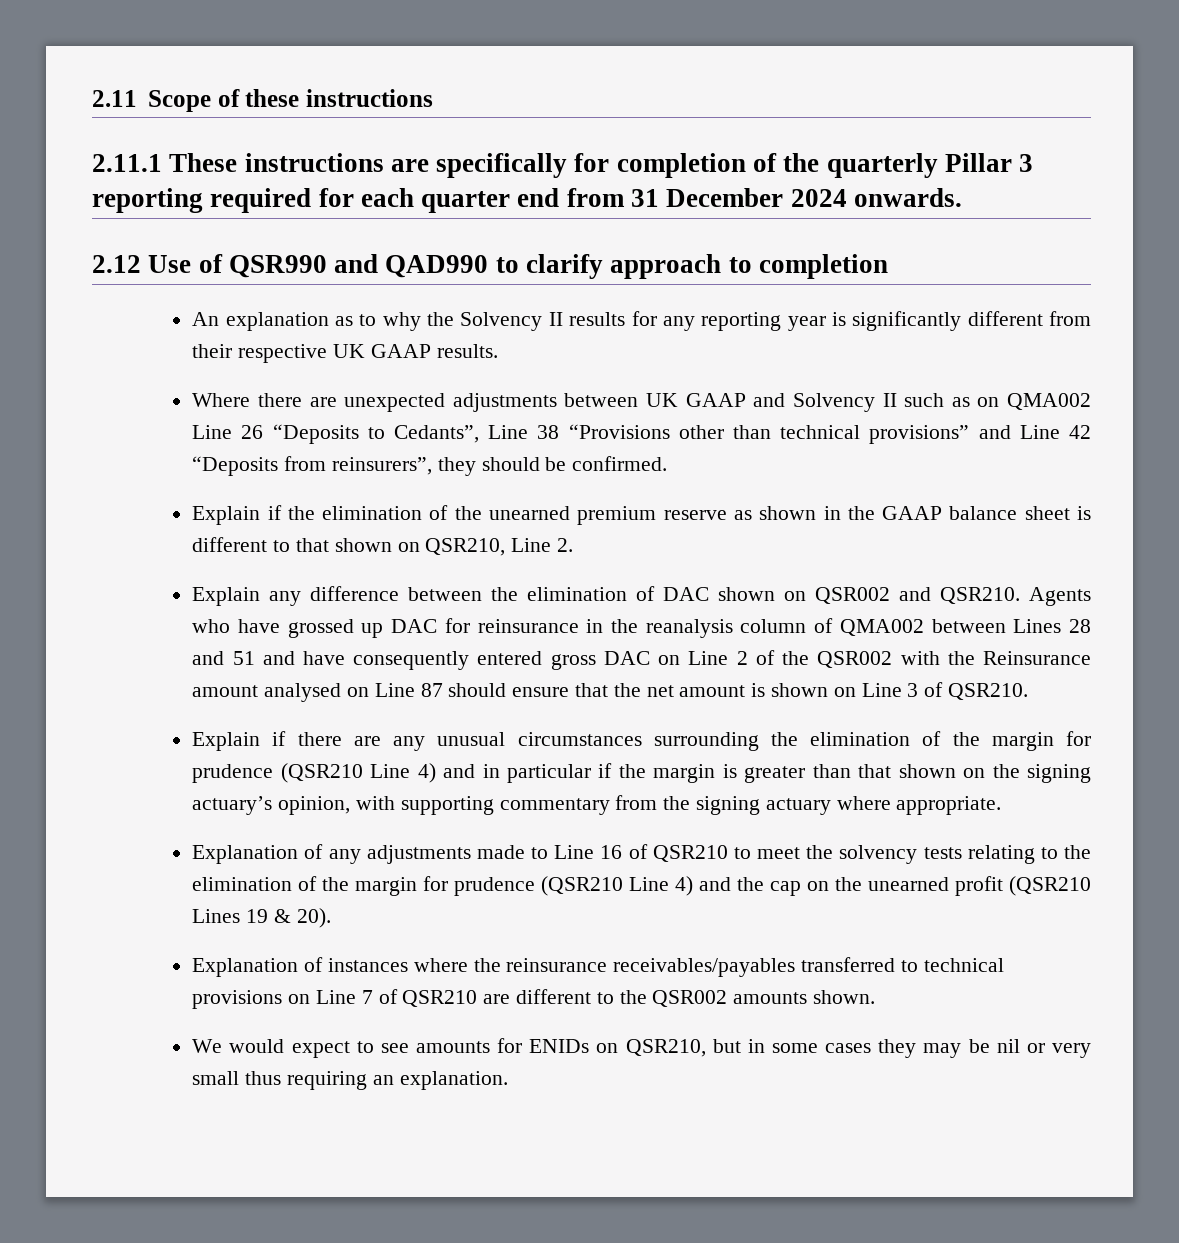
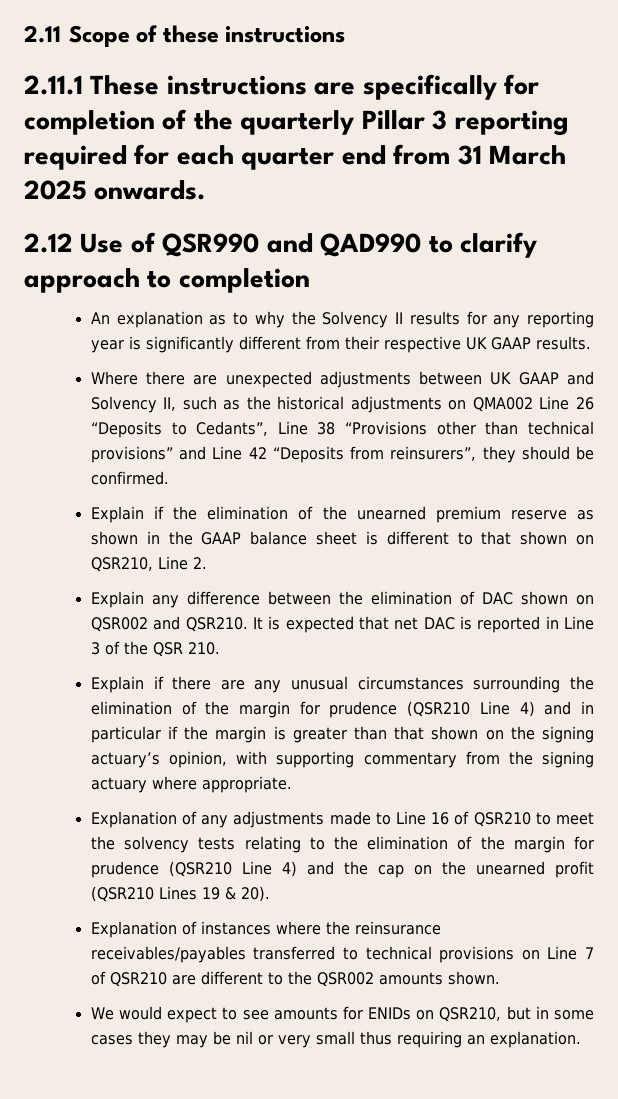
[666,188,847,207] December 2024 -> [488,145,566,165] [24,180,87,200] March 2025
[882,393,897,407] II -> [163,397,177,411] II,
(970, 402) none -> [246,396,442,413] the historical adjustments
[1028,587,1091,606] [192,618,1091,638] [192,650,1091,670] [192,682,1028,702] Agents who have grossed up DAC for reinsurance in the reanalysis column of QMA002 between Lines 28 and 51 and have consequently entered gross DAC on Line 2 of the QSR002 with the Reinsurance amount analysed on Line 87 should ensure that the net amount is shown on Line 3 of QSR210. -> [252,616,594,633] [90,641,220,657] It is expected that net DAC is reported in Line 3 of the QSR 210.

